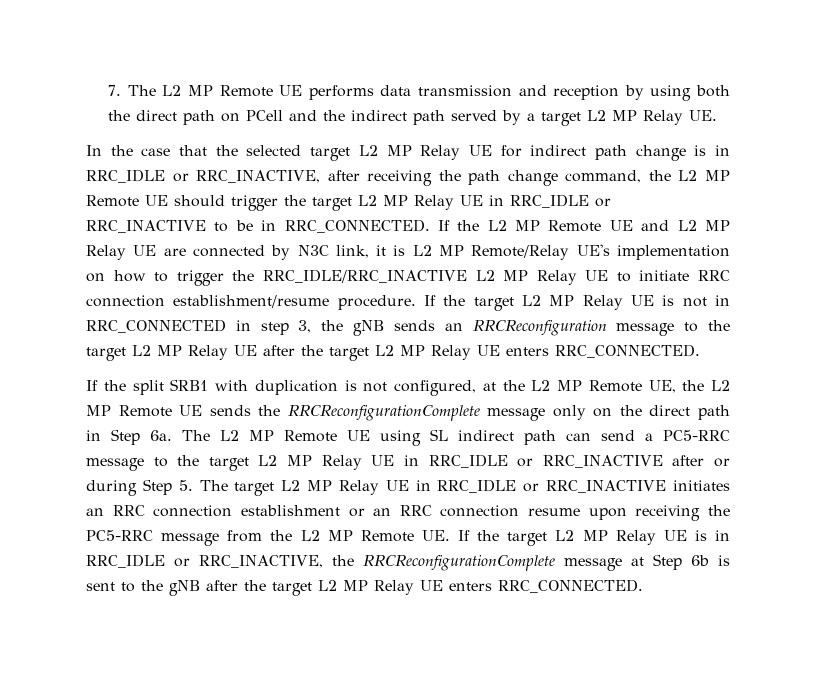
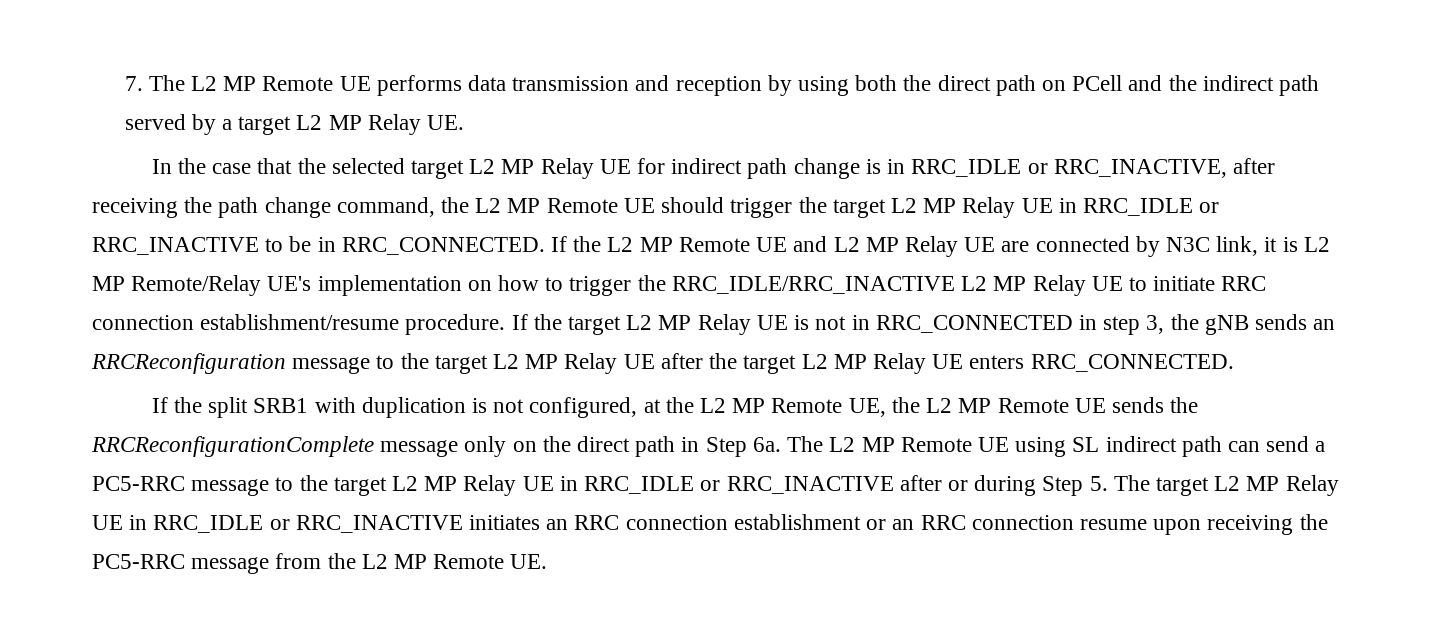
[458,530,730,546] [86,554,730,571] [86,579,643,596] If the target L2 MP Relay UE is in RRC_IDLE or RRC_INACTIVE, the RRCReconfigurationComplete message at Step 6b is sent to the gNB after the target L2 MP Relay UE enters RRC_CONNECTED. -> (548, 561) none

